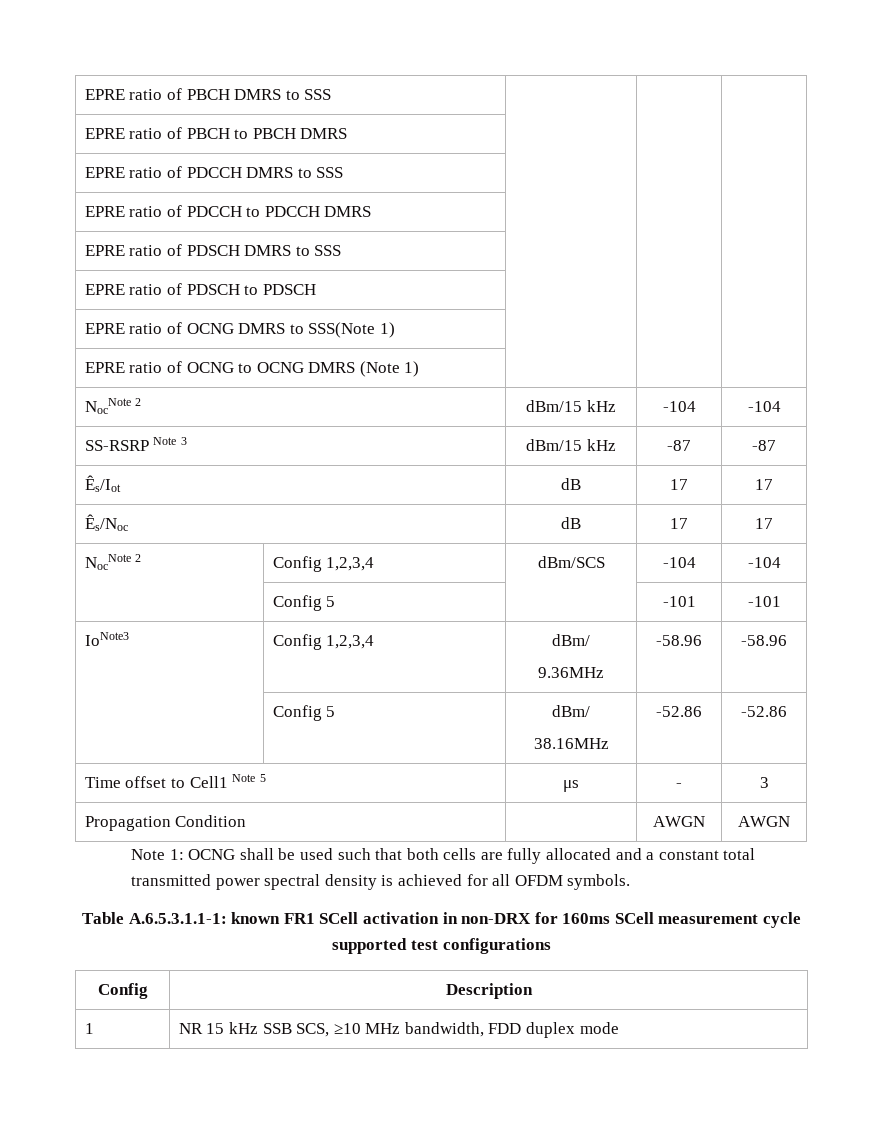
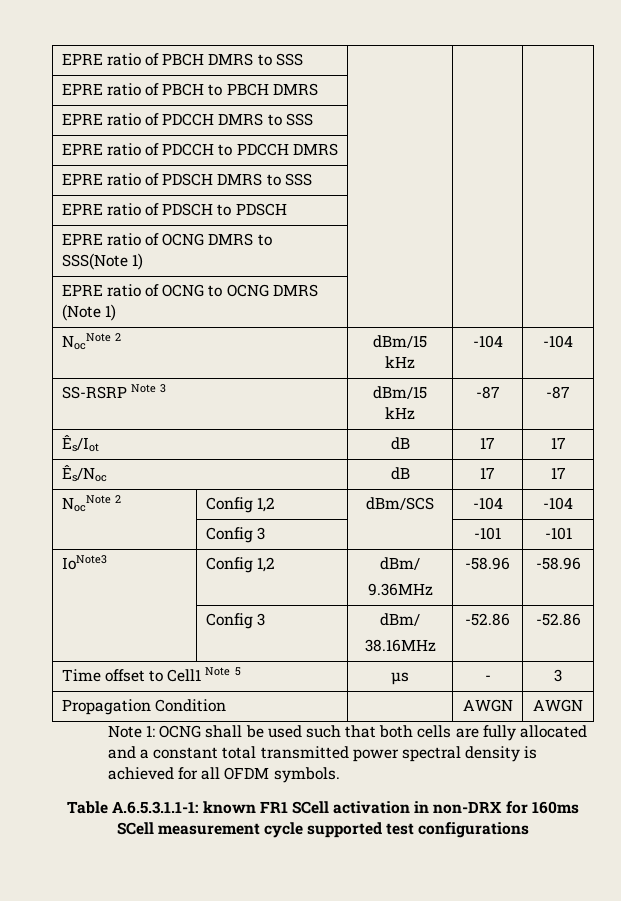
[326,557,375,571] 1,2,3,4 -> [256,497,275,512] 1,2
[326,596,336,607] 5 -> [256,527,265,540] 3
[326,635,375,649] 1,2,3,4 -> [256,557,275,572] 1,2
[326,706,336,717] 5 -> [256,613,265,626] 3
[97,983,148,999] [445,983,533,999] [84,1023,94,1034] [178,1022,619,1038] // Config | Description // 1 | NR 15 kHz SSB SCS, ≥10 MHz bandwidth, FDD duplex mode -> (530, 830) none

